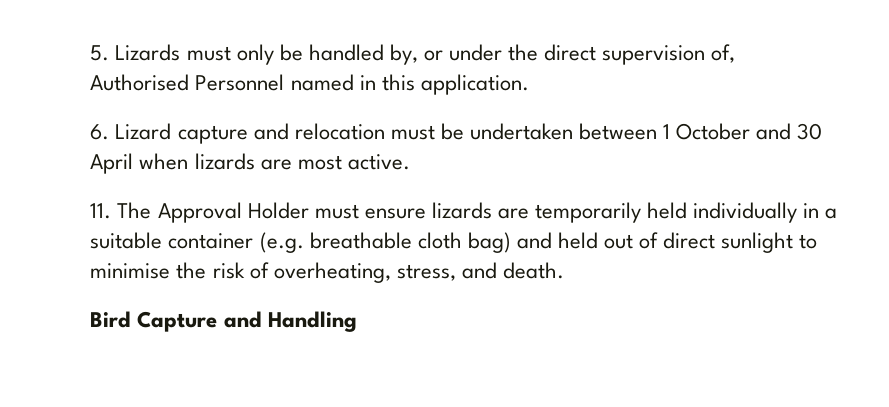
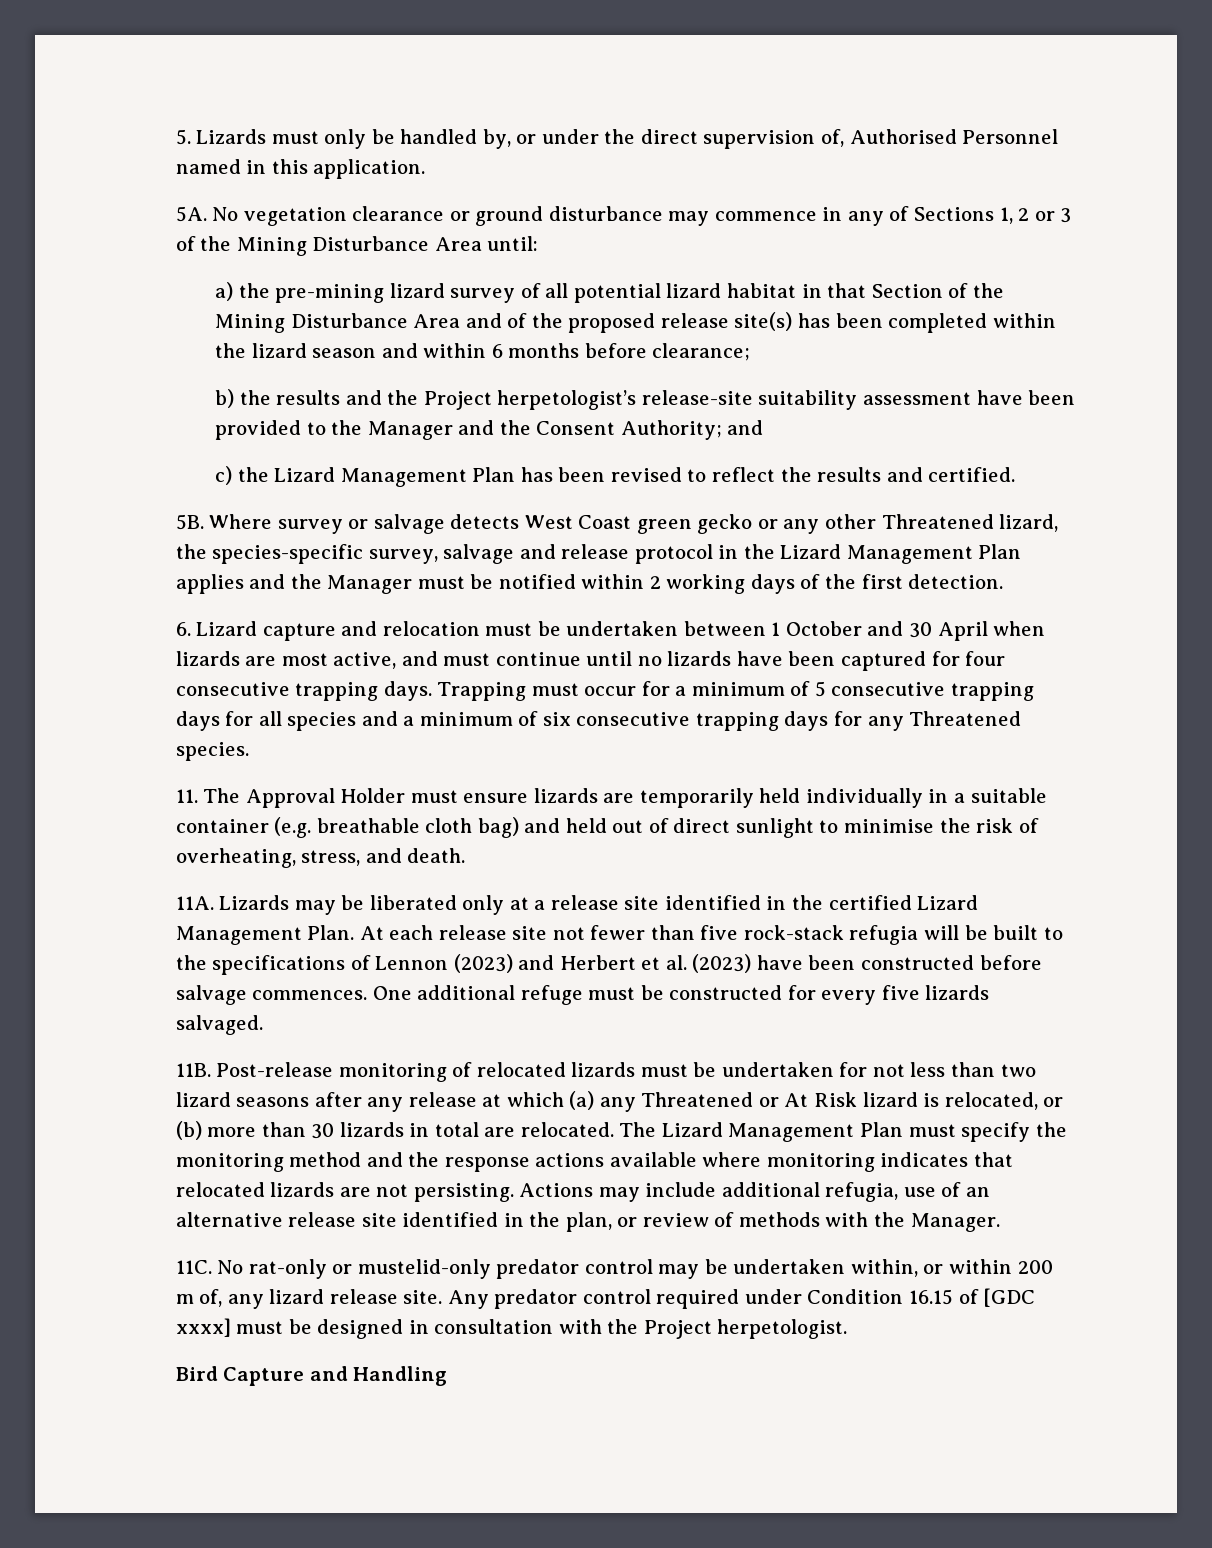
(529, 84) none -> [175,206,1072,226] [175,236,539,256] [215,282,1004,303] [215,312,1056,333] [215,343,751,361] [215,389,1076,410] [215,420,764,440] [215,466,1016,487] [175,514,1059,534] [175,544,1022,564] [175,574,1004,594] // 5A. No vegetation clearance or ground disturbance may commence in any of Sections 1, 2 or 3 of the Mining Disturbance Area until: // a) the pre-mining lizard survey of all potential lizard habitat in that Section of the Mining Disturbance Area and of the proposed release site(s) has been completed within the lizard season and within 6 months before clearance; // b) the results and the Project herpetologist’s release-site suitability assessment have been provided to the Manager and the Consent Authority; and // c) the Lizard Management Plan has been revised to reflect the results and certified. // 5B. Where survey or salvage detects West Coast green gecko or any other Threatened lizard, the species-specific survey, salvage and release protocol in the Lizard Management Plan applies and the Manager must be notified within 2 working days of the first detection.
[347,154,410,170] active. -> [333,651,1006,671] [175,681,1035,701] [175,711,1022,731] [175,742,249,761] active, and must continue until no lizards have been captured for four consecutive trapping days. Trapping must occur for a minimum of 5 consecutive trapping days for all species and a minimum of six consecutive trapping days for any Threatened species.
(564, 270) none -> [175,895,979,915] [175,925,1063,945] [175,954,1042,975] [175,985,990,1005] [175,1015,263,1035] [175,1062,1036,1082] [175,1091,1064,1112] [175,1121,1067,1142] [175,1152,1013,1172] [175,1182,991,1202] [175,1212,1000,1232] [175,1259,1053,1279] [175,1288,1036,1309] [175,1318,848,1339] // 11A. Lizards may be liberated only at a release site identified in the certified Lizard Management Plan. At each release site not fewer than five rock-stack refugia will be built to the specifications of Lennon (2023) and Herbert et al. (2023) have been constructed before salvage commences. One additional refuge must be constructed for every five lizards salvaged. // 11B. Post-release monitoring of relocated lizards must be undertaken for not less than two lizard seasons after any release at which (a) any Threatened or At Risk lizard is relocated, or (b) more than 30 lizards in total are relocated. The Lizard Management Plan must specify the monitoring method and the response actions available where monitoring indicates that relocated lizards are not persisting. Actions may include additional refugia, use of an alternative release site identified in the plan, or review of methods with the Manager. // 11C. No rat-only or mustelid-only predator control may be undertaken within, or within 200 m of, any lizard release site. Any predator control required under Condition 16.15 of [GDC xxxx] must be designed in consultation with the Project herpetologist.

